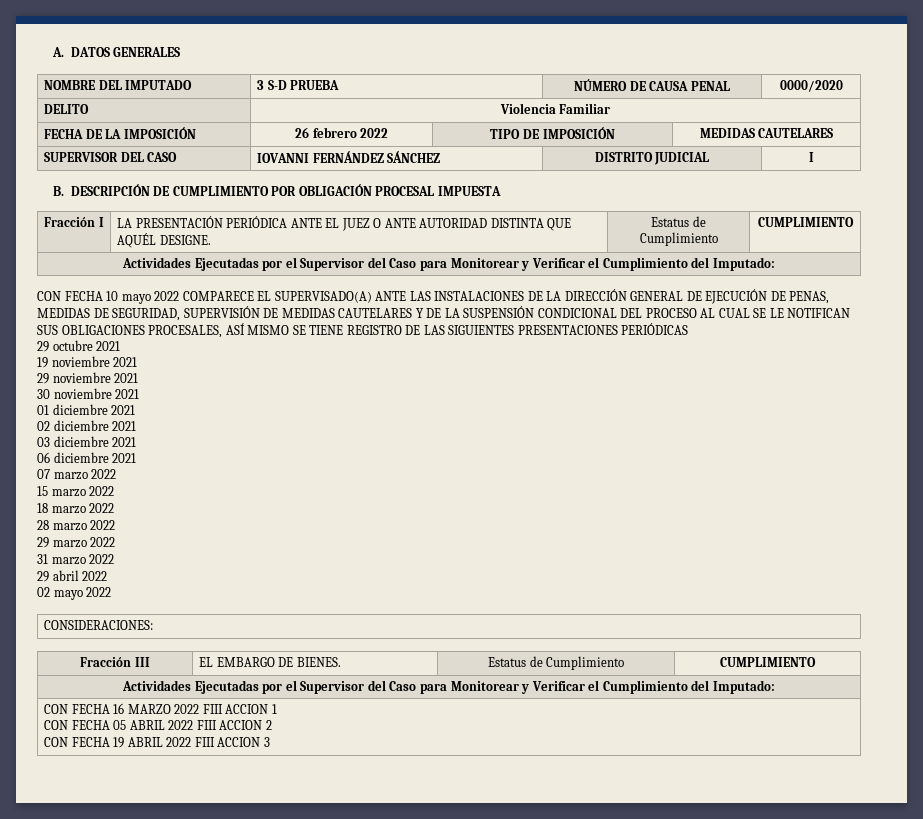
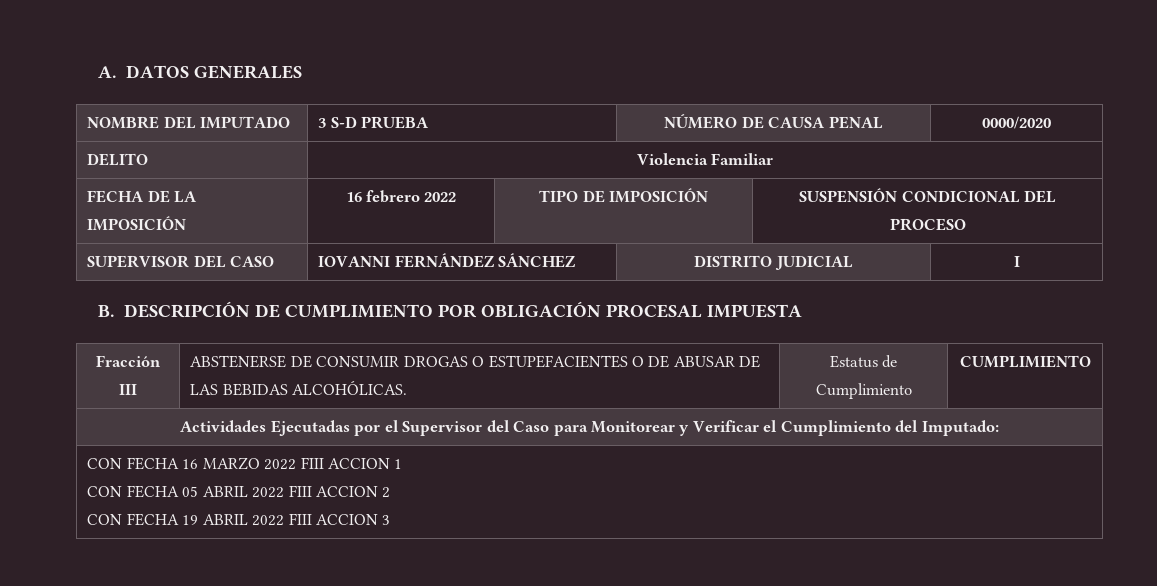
[294,127,309,138] 26 -> [345,192,362,202] 16
[699,128,834,138] MEDIDAS CAUTELARES -> [799,188,1056,203] [889,218,966,231] SUSPENSIÓN CONDICIONAL DEL PROCESO
[98,217,104,227] [117,216,572,231] [117,233,211,248] [651,216,706,227] [639,232,718,246] [757,217,854,227] [122,257,775,271] [37,289,830,304] [37,306,851,321] [37,323,689,338] [37,340,121,352] [37,356,138,368] [37,372,139,384] [37,388,140,399] [37,404,136,415] [37,420,137,431] [37,436,137,447] [37,452,137,463] [37,469,117,480] [37,486,115,497] [37,503,115,514] [37,520,116,531] [37,537,116,548] [37,554,115,565] [37,570,108,582] [37,587,112,600] [44,620,154,630] [80,657,150,667] [199,657,341,667] I | LA PRESENTACIÓN PERIÓDICA ANTE EL JUEZ O ANTE AUTORIDAD DISTINTA QUE AQUÉL DESIGNE. | Estatus de Cumplimiento | CUMPLIMIENTO // Actividades Ejecutadas por el Supervisor del Caso para Monitorear y Verificar el Cumplimiento del Imputado: // CON FECHA 10 mayo 2022 COMPARECE EL SUPERVISADO(A) ANTE LAS INSTALACIONES DE LA DIRECCIÓN GENERAL DE EJECUCIÓN DE PENAS, MEDIDAS DE SEGURIDAD, SUPERVISIÓN DE MEDIDAS CAUTELARES Y DE LA SUSPENSIÓN CONDICIONAL DEL PROCESO AL CUAL SE LE NOTIFICAN SUS OBLIGACIONES PROCESALES, ASÍ MISMO SE TIENE REGISTRO DE LAS SIGUIENTES PRESENTACIONES PERIÓDICAS // 29 octubre 2021 // 19 noviembre 2021 // 29 noviembre 2021 // 30 noviembre 2021 // 01 diciembre 2021 // 02 diciembre 2021 // 03 diciembre 2021 // 06 diciembre 2021 // 07 marzo 2022 // 15 marzo 2022 // 18 marzo 2022 // 28 marzo 2022 // 29 marzo 2022 // 31 marzo 2022 // 29 abril 2022 // 02 mayo 2022 // CONSIDERACIONES: // Fracción III | EL EMBARGO DE BIENES. -> [119,384,137,395] [190,355,761,368] [190,381,408,396] III | ABSTENERSE DE CONSUMIR DROGAS O ESTUPEFACIENTES O DE ABUSAR DE LAS BEBIDAS ALCOHÓLICAS.

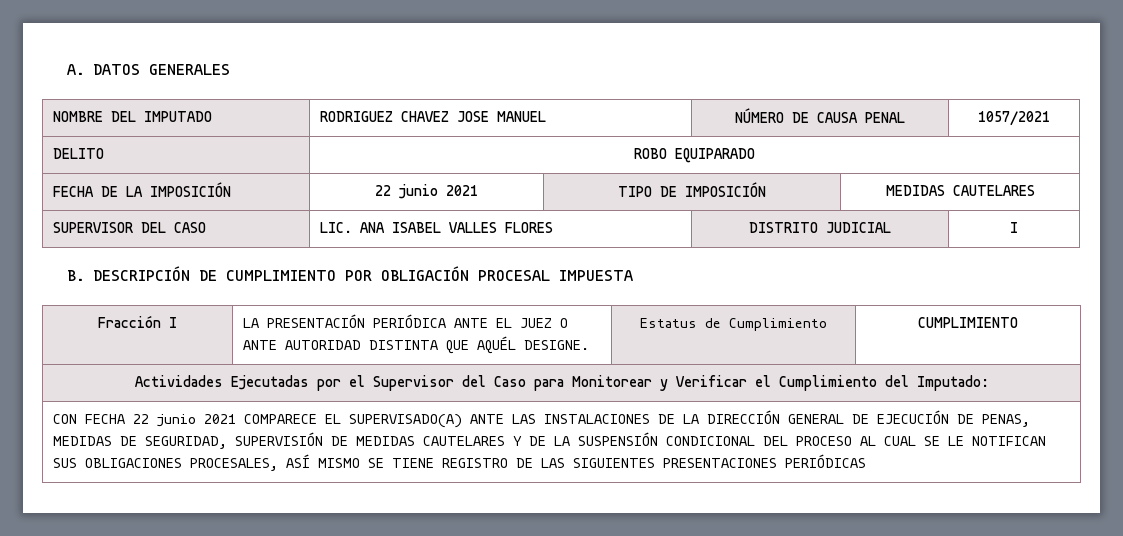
[318,116,430,129] 3 S-D PRUEBA -> [319,111,546,122] RODRIGUEZ CHAVEZ JOSE MANUEL
[982,116,1051,129] 0000/2020 -> [978,111,1050,126] 1057/2021
[636,153,774,165] Violencia Familiar -> [633,148,755,163] ROBO EQUIPARADO
[345,190,457,203] 16 febrero 2022 -> [375,184,478,199] 22 junio 2021
[799,188,1056,203] [889,218,966,231] SUSPENSIÓN CONDICIONAL DEL PROCESO -> [885,185,1035,196] MEDIDAS CAUTELARES
[318,253,576,268] IOVANNI FERNÁNDEZ SÁNCHEZ -> [319,222,553,233] LIC. ANA ISABEL VALLES FLORES
[119,384,137,395] [190,355,761,368] [190,381,408,396] III | ABSTENERSE DE CONSUMIR DROGAS O ESTUPEFACIENTES O DE ABUSAR DE LAS BEBIDAS ALCOHÓLICAS. -> [169,317,177,328] [242,314,568,328] [242,336,589,354] I | LA PRESENTACIÓN PERIÓDICA ANTE EL JUEZ O ANTE AUTORIDAD DISTINTA QUE AQUÉL DESIGNE.
[182,457,403,470] [87,485,391,498] [87,513,391,526] 16 MARZO 2022 FIII ACCION 1 // CON FECHA 05 ABRIL 2022 FIII ACCION 2 // CON FECHA 19 ABRIL 2022 FIII ACCION 3 -> [132,410,1030,428] [52,432,1046,449] [52,454,866,471] 22 junio 2021 COMPARECE EL SUPERVISADO(A) ANTE LAS INSTALACIONES DE LA DIRECCIÓN GENERAL DE EJECUCIÓN DE PENAS, MEDIDAS DE SEGURIDAD, SUPERVISIÓN DE MEDIDAS CAUTELARES Y DE LA SUSPENSIÓN CONDICIONAL DEL PROCESO AL CUAL SE LE NOTIFICAN SUS OBLIGACIONES PROCESALES, ASÍ MISMO SE TIENE REGISTRO DE LAS SIGUIENTES PRESENTACIONES PERIÓDICAS

